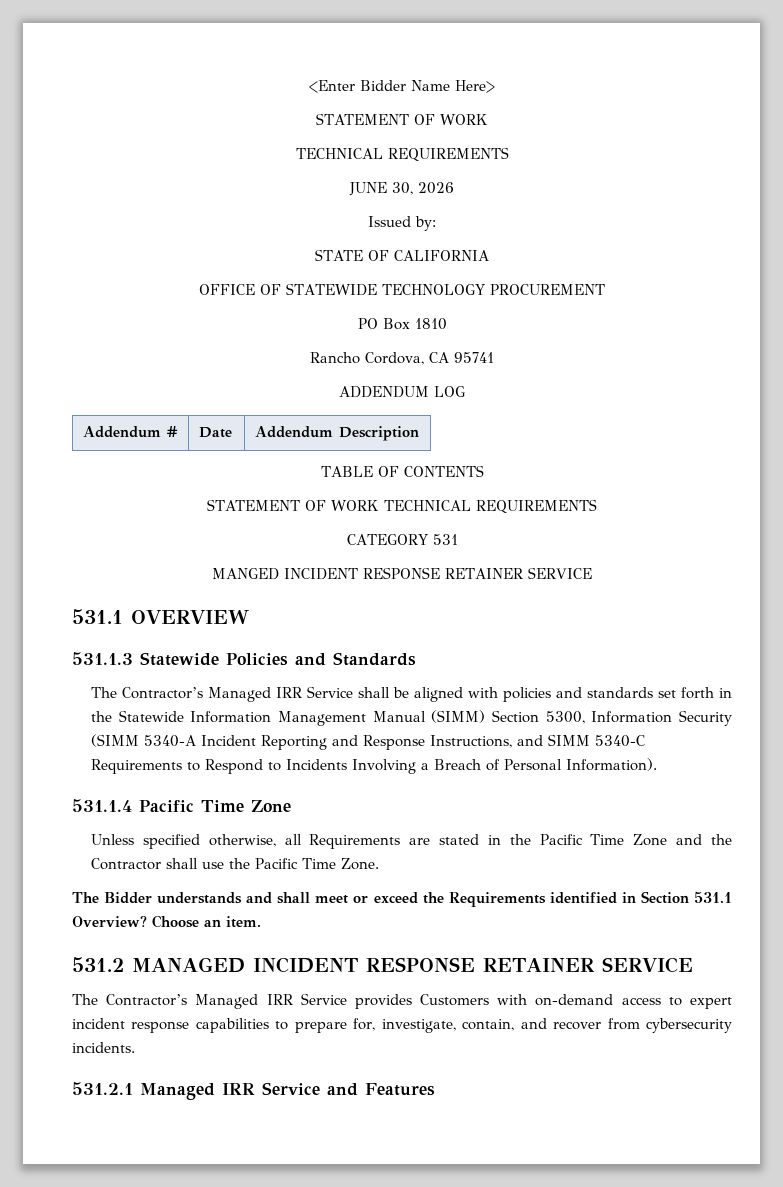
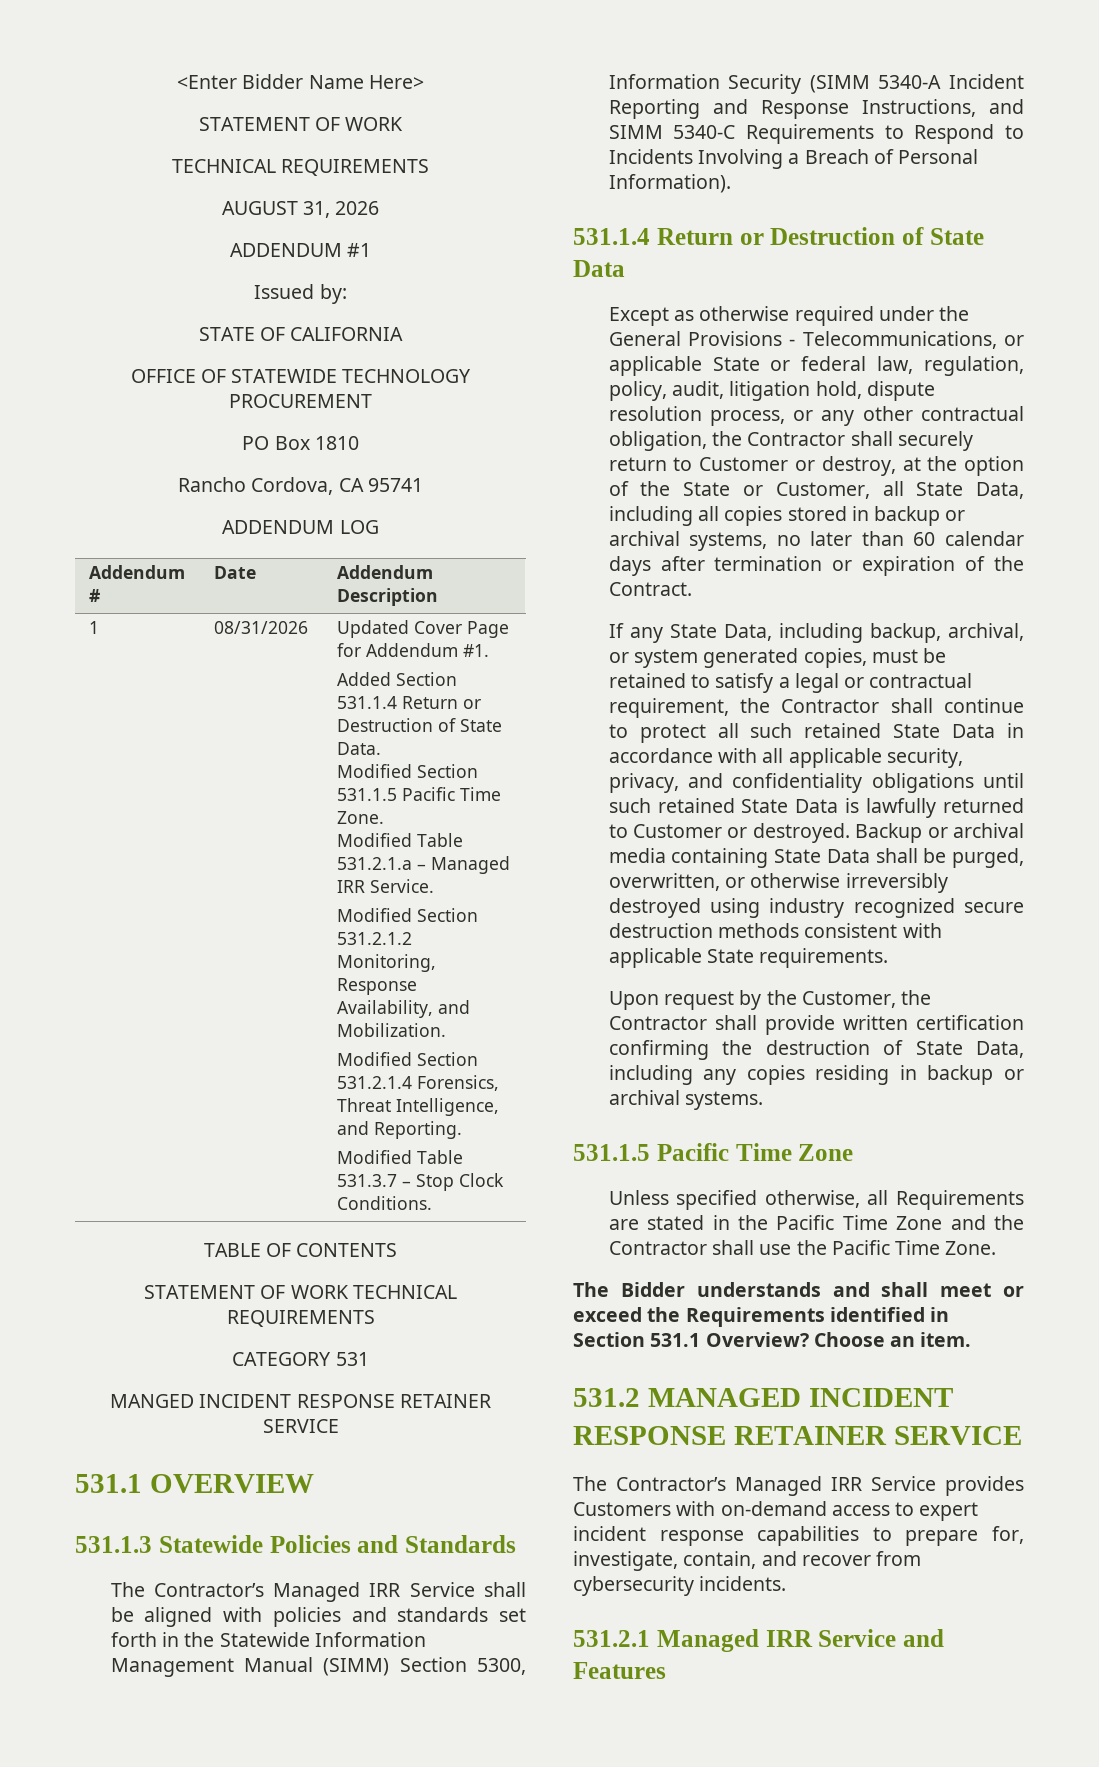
[349,182,413,196] JUNE 30, -> [221,201,330,218] AUGUST 31,
(454, 188) none -> [229,243,372,257] // ADDENDUM #1
(420, 433) none -> [88,621,99,634] [213,621,308,634] [336,620,509,638] [336,643,489,657] [336,672,457,686] [336,696,481,709] [336,718,502,732] [336,742,381,755] [336,764,478,778] [336,787,501,801] [336,811,384,824] [336,833,463,847] [336,856,510,874] [336,879,434,893] [336,908,478,922] [336,932,412,945] [336,954,436,972] [336,978,417,995] [336,1000,470,1018] [336,1023,446,1037] [336,1052,478,1066] [336,1075,499,1091] [336,1098,499,1116] [336,1121,462,1139] [336,1150,463,1164] [336,1173,504,1191] [336,1196,432,1210] // 1 | 08/31/2026 | Updated Cover Page for Addendum #1. // Added Section 531.1.4 Return or Destruction of State Data. // Modified Section 531.1.5 Pacific Time Zone. // Modified Table 531.2.1.a – Managed IRR Service. // Modified Section 531.2.1.2 Monitoring, Response Availability, and Mobilization. // Modified Section 531.2.1.4 Forensics, Threat Intelligence, and Reporting. // Modified Table 531.3.7 – Stop Clock Conditions.
(132, 805) none -> [656,227,984,245] [573,260,625,277] [608,306,970,326] [608,331,1024,349] [608,356,1024,376] [608,381,935,401] [608,406,1024,426] [608,431,973,451] [608,456,1024,476] [608,481,1024,499] [608,506,966,526] [608,531,1024,551] [608,556,1024,576] [608,582,692,596] [608,623,1024,643] [608,648,947,668] [608,673,973,693] [608,698,1024,718] [608,723,1024,743] [608,748,963,768] [608,773,1024,793] [608,798,1024,818] [608,823,1024,843] [608,848,1024,868] [608,873,948,893] [608,898,1024,918] [608,923,942,938] [608,948,889,968] [608,990,932,1010] [608,1015,1024,1035] [608,1040,1024,1060] [608,1065,1024,1085] [608,1090,763,1110] [573,1144,650,1161] Return or Destruction of State Data // Except as otherwise required under the General Provisions - Telecommunications, or applicable State or federal law, regulation, policy, audit, litigation hold, dispute resolution process, or any other contractual obligation, the Contractor shall securely return to Customer or destroy, at the option of the State or Customer, all State Data, including all copies stored in backup or archival systems, no later than 60 calendar days after termination or expiration of the Contract. // If any State Data, including backup, archival, or system generated copies, must be retained to satisfy a legal or contractual requirement, the Contractor shall continue to protect all such retained State Data in accordance with all applicable security, privacy, and confidentiality obligations until such retained State Data is lawfully returned to Customer or destroyed. Backup or archival media containing State Data shall be purged, overwritten, or otherwise irreversibly destroyed using industry recognized secure destruction methods consistent with applicable State requirements. // Upon request by the Customer, the Contractor shall provide written certification confirming the destruction of State Data, including any copies residing in backup or archival systems. // 531.1.5

